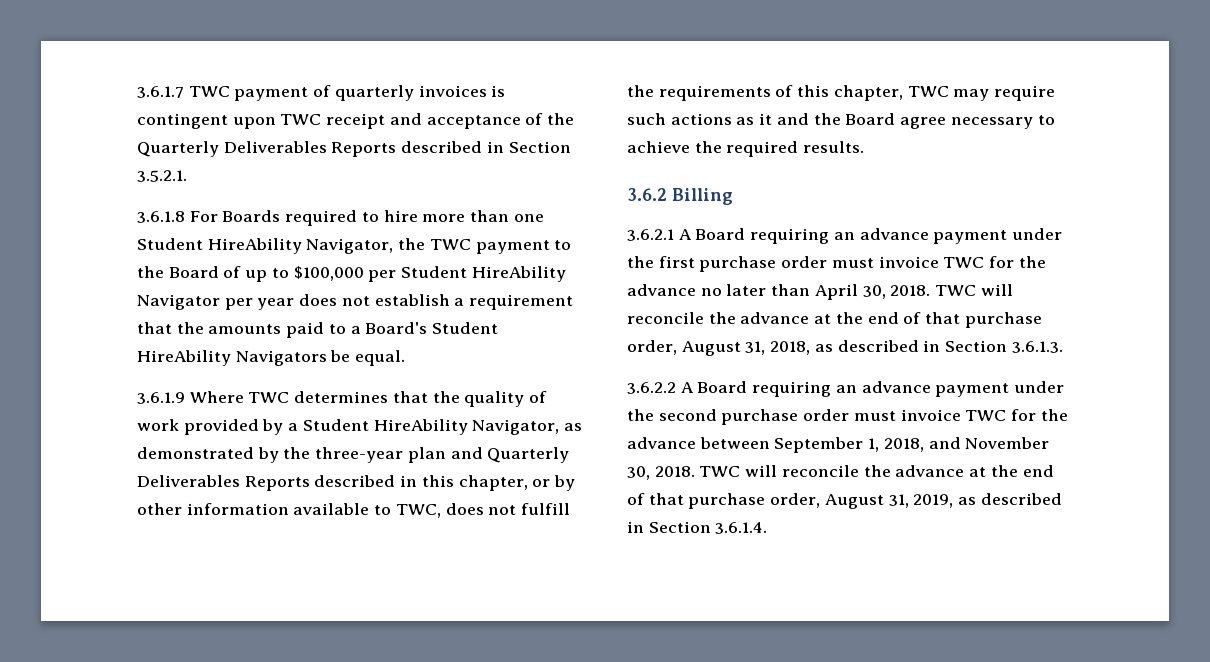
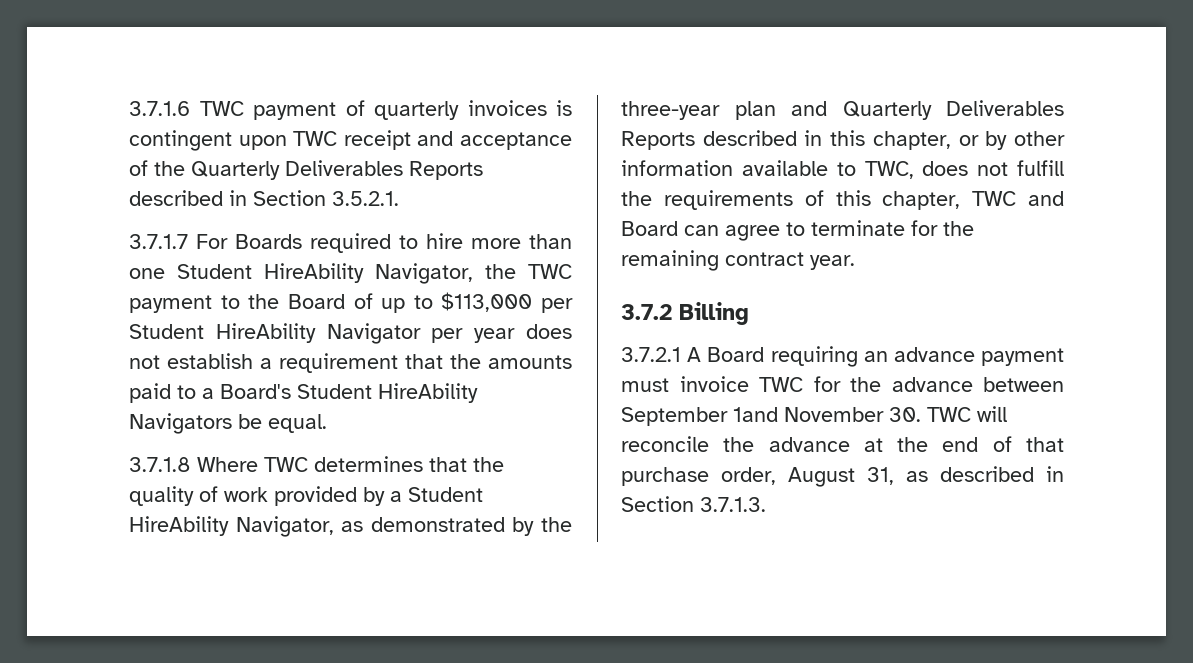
[137,86,184,98] 3.6.1.7 -> [129,101,190,116] 3.7.1.6
[137,211,185,223] 3.6.1.8 -> [129,234,188,249] 3.7.1.7
[293,266,364,281] $100,000 -> [441,292,533,312] $113,000
[137,392,185,404] 3.6.1.9 -> [129,457,191,472] 3.7.1.8
[953,85,1056,101] [627,113,1055,129] [627,141,865,157] [627,188,667,201] may require such actions as it and the Board agree necessary to achieve the required results. // 3.6.2 -> [1028,191,1064,206] [621,220,974,241] [621,250,855,271] [621,304,672,320] and Board can agree to terminate for the remaining contract year. // 3.7.2
[627,228,1063,244] [627,256,1046,272] [627,284,931,300] 3.6.2.1 A Board requiring an advance payment under the first purchase order must invoice TWC for the advance no later than April 30, 2018. -> [621,346,1064,367] [621,376,1064,392] [621,407,921,426] 3.7.2.1 A Board requiring an advance payment must invoice TWC for the advance between September 1and November 30.
[770,340,1063,355] [627,381,1065,397] [627,409,1068,425] [627,437,1050,453] [627,465,1054,480] [627,493,1062,509] [627,521,768,534] 2018, as described in Section 3.6.1.3. // 3.6.2.2 A Board requiring an advance payment under the second purchase order must invoice TWC for the advance between September 1, 2018, and November 30, 2018. TWC will reconcile the advance at the end of that purchase order, August 31, 2019, as described in Section 3.6.1.4. -> [906,466,1064,482] [621,496,766,512] as described in Section 3.7.1.3.

